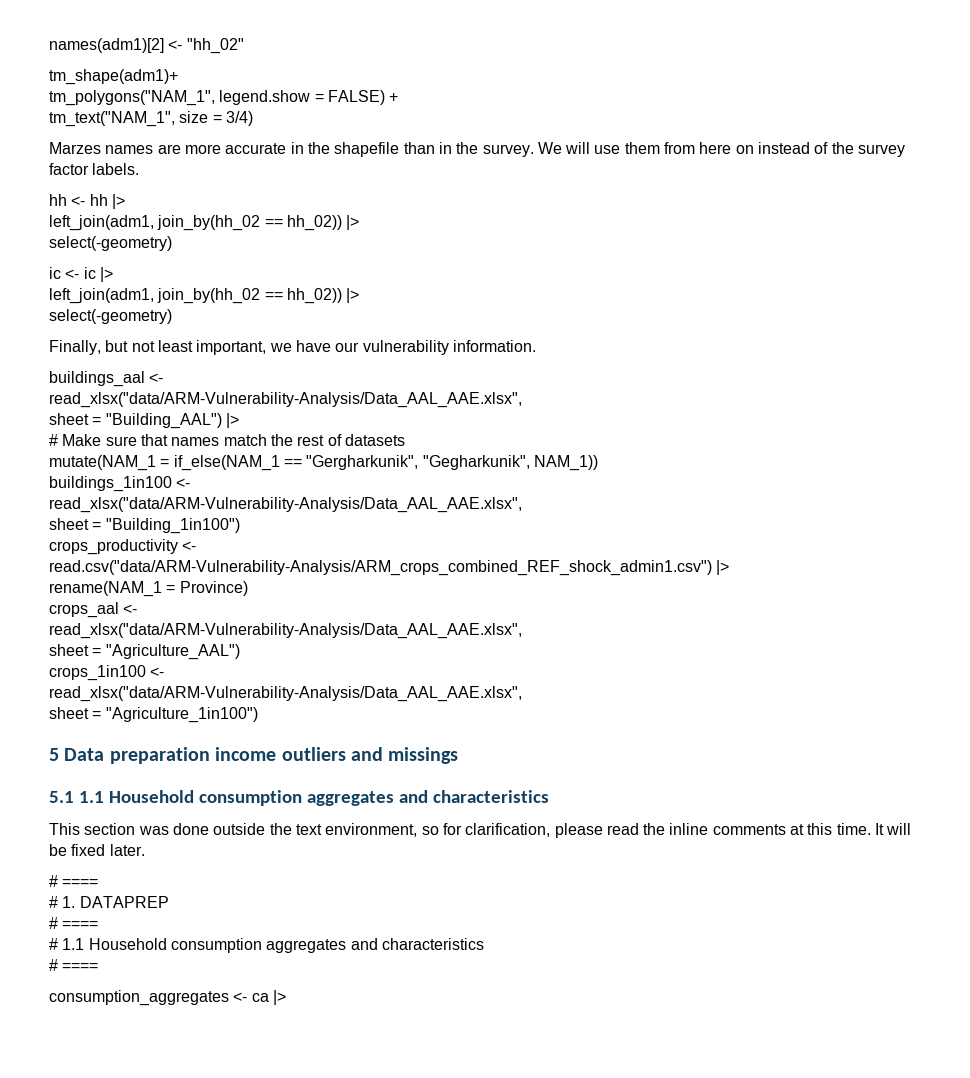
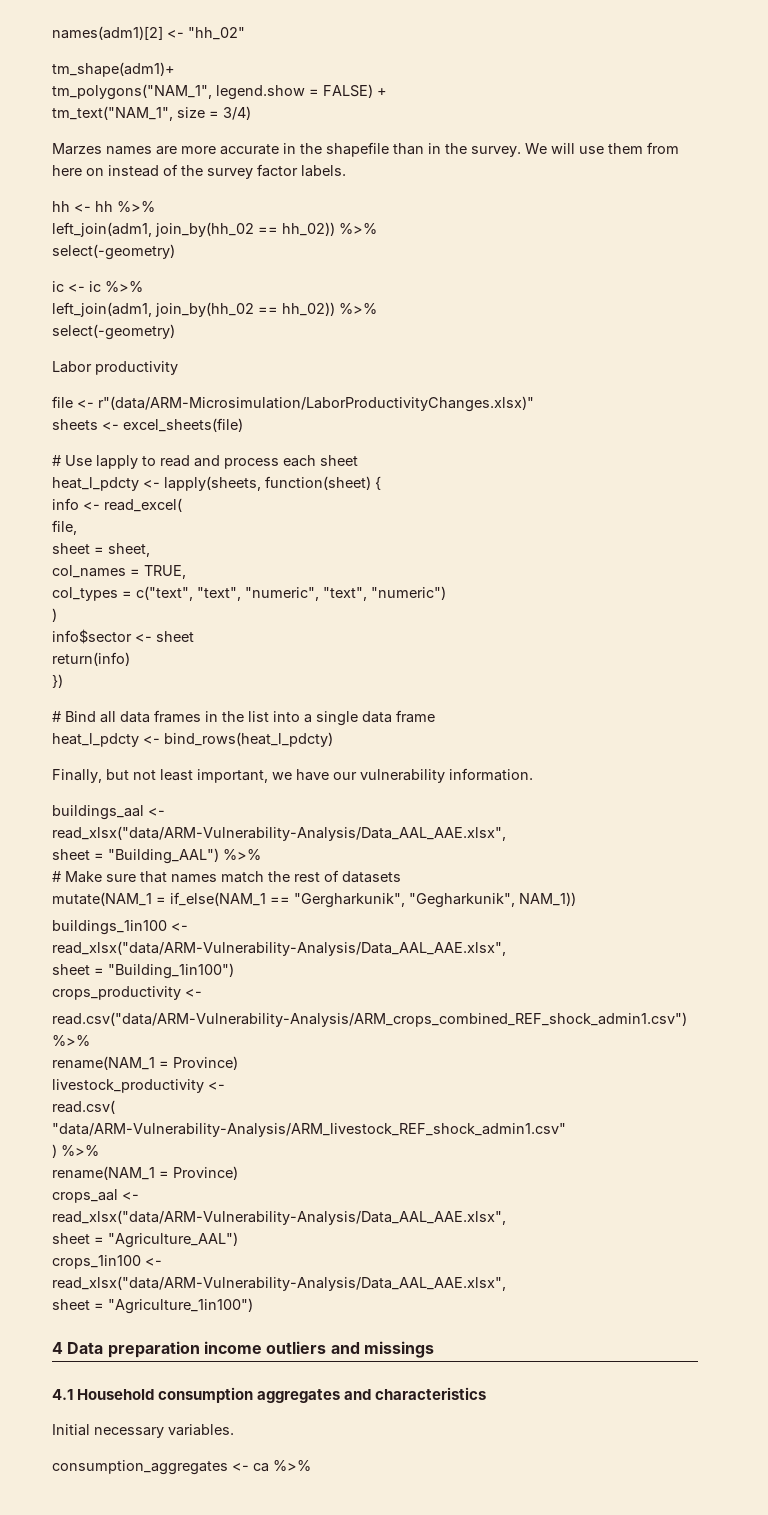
[111,194,125,209] [49,215,360,231] |> // left_join(adm1, join_by(hh_02 == hh_02)) |> -> [117,201,155,212] [52,222,377,237] %>% // left_join(adm1, join_by(hh_02 == hh_02)) %>%
[99,267,113,282] [49,288,360,304] [49,309,172,324] |> // left_join(adm1, join_by(hh_02 == hh_02)) |> // select(-geometry) -> [105,281,143,292] [52,302,377,317] [52,324,175,340] [52,361,178,375] [52,396,534,412] [52,418,243,432] [52,455,358,469] [52,476,381,491] [52,498,182,512] [52,520,77,535] [52,543,150,557] [52,565,186,579] [52,586,446,601] [52,608,57,622] [52,629,194,644] [52,652,130,666] [52,674,63,688] [52,710,435,726] [52,732,333,747] %>% // left_join(adm1, join_by(hh_02 == hh_02)) %>% // select(-geometry) // Labor productivity // file <- r"(data/ARM-Microsimulation/LaborProductivityChanges.xlsx)" // sheets <- excel_sheets(file) // # Use lapply to read and process each sheet // heat_l_pdcty <- lapply(sheets, function(sheet) { // info <- read_excel( // file, // sheet = sheet, // col_names = TRUE, // col_types = c("text", "text", "numeric", "text", "numeric") // ) // info$sector <- sheet // return(info) // }) // # Bind all data frames in the list into a single data frame // heat_l_pdcty <- bind_rows(heat_l_pdcty)
[225,413,239,428] |> -> [223,849,261,860] %>%
[716,560,730,575] |> -> [52,1035,90,1046] [52,1056,238,1070] [52,1079,225,1093] [52,1100,115,1114] [52,1123,566,1137] [52,1144,99,1158] %>% // rename(NAM_1 = Province) // livestock_productivity <- // read.csv( // "data/ARM-Vulnerability-Analysis/ARM_livestock_REF_shock_admin1.csv" // ) %>%
[49,748,59,761] 5 -> [52,1342,63,1354] 4
[49,790,549,806] [49,823,912,838] [49,844,145,856] [49,875,99,887] [49,896,169,908] [49,917,99,929] [49,938,484,953] [49,959,99,971] 5.1 1.1 Household consumption aggregates and characteristics // This section was done outside the text environment, so for clarification, please read the inline comments at this time. It will be fixed later. // # ==== // # 1. DATAPREP // # ==== // # 1.1 Household consumption aggregates and characteristics // # ==== -> [52,1387,487,1403] [52,1424,234,1438] 4.1 Household consumption aggregates and characteristics // Initial necessary variables.
[272,990,286,1005] |> -> [273,1460,311,1471] %>%

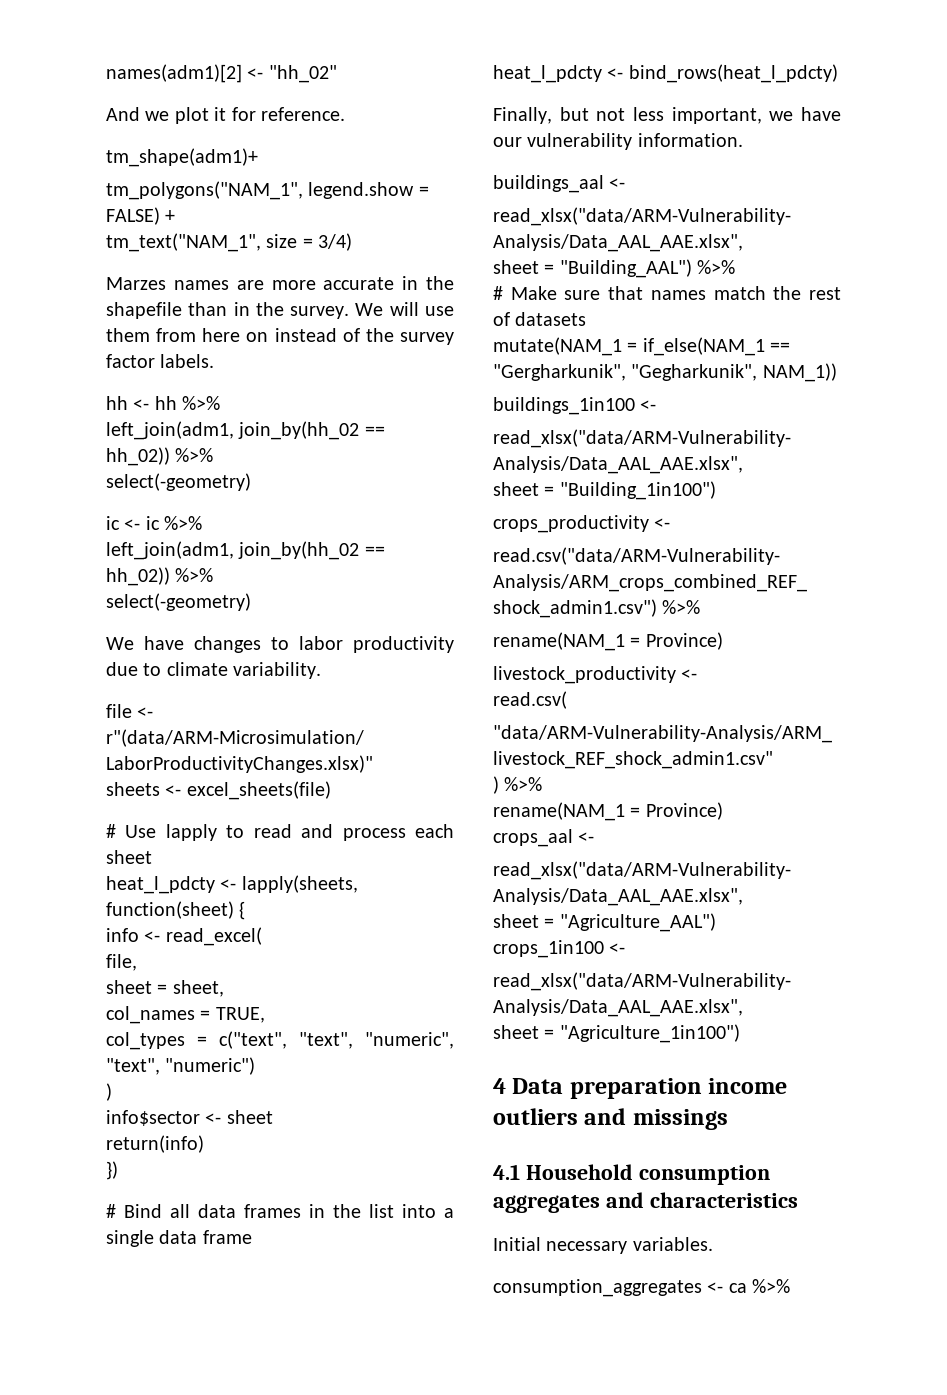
(245, 33) none -> [106,107,345,124] // And we plot it for reference.
[52,361,178,375] Labor productivity -> [106,636,454,653] [106,662,322,679] We have changes to labor productivity due to climate variability.
[160,769,193,781] least -> [633,107,664,121] less

